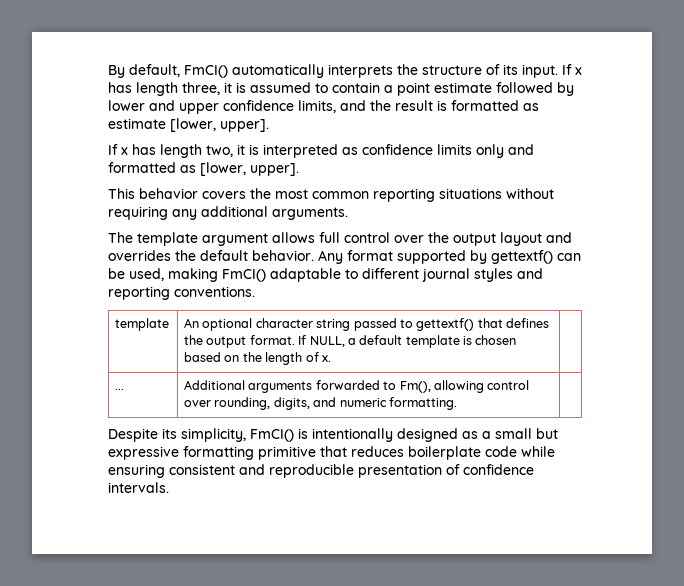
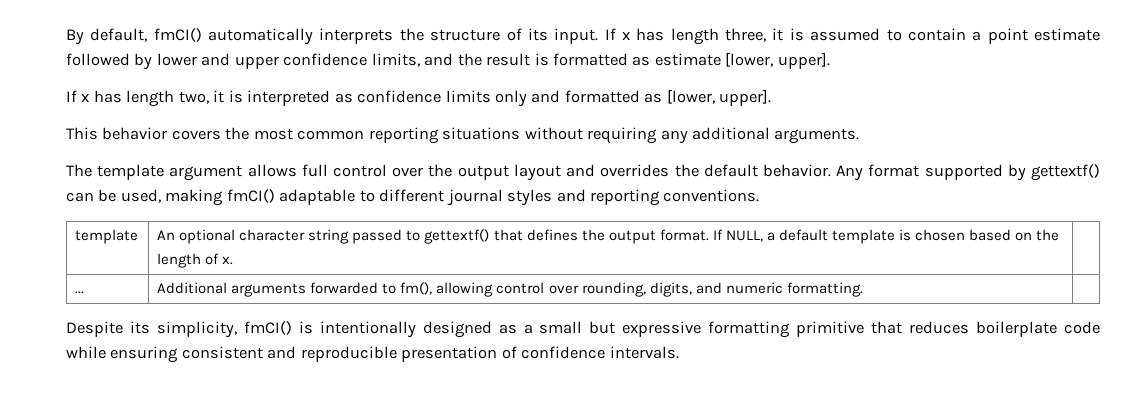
[184,65,228,78] FmCI() -> [153,28,202,42] fmCI()
[222,269,266,282] FmCI() -> [226,189,275,203] fmCI()
[399,381,431,393] Fm(), -> [400,282,433,295] fm(),
[250,429,294,442] FmCI() -> [243,321,292,335] fmCI()

